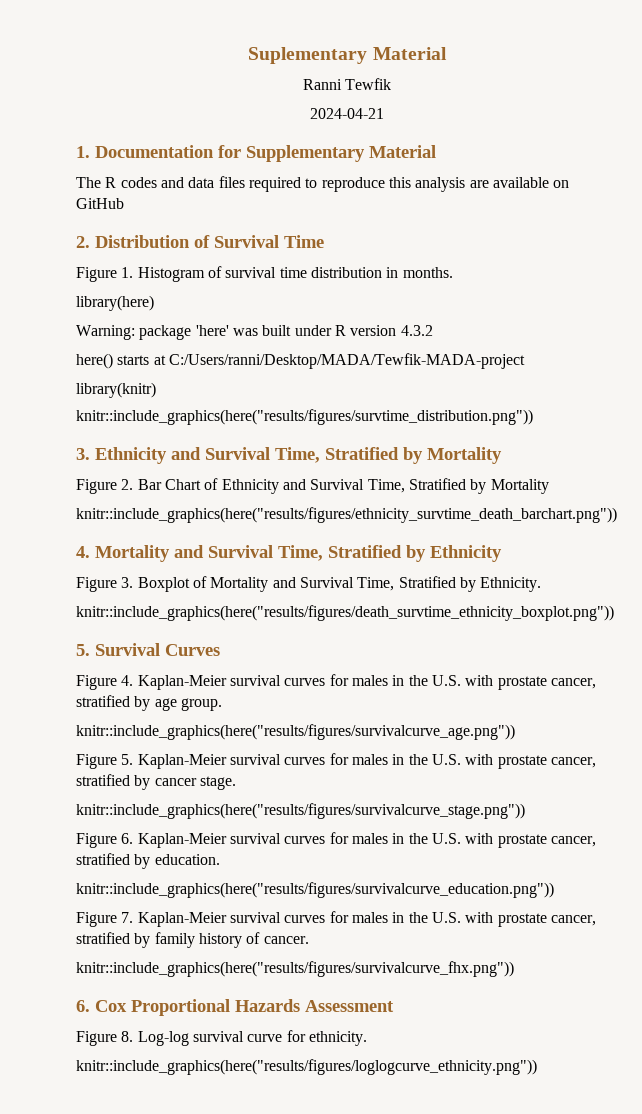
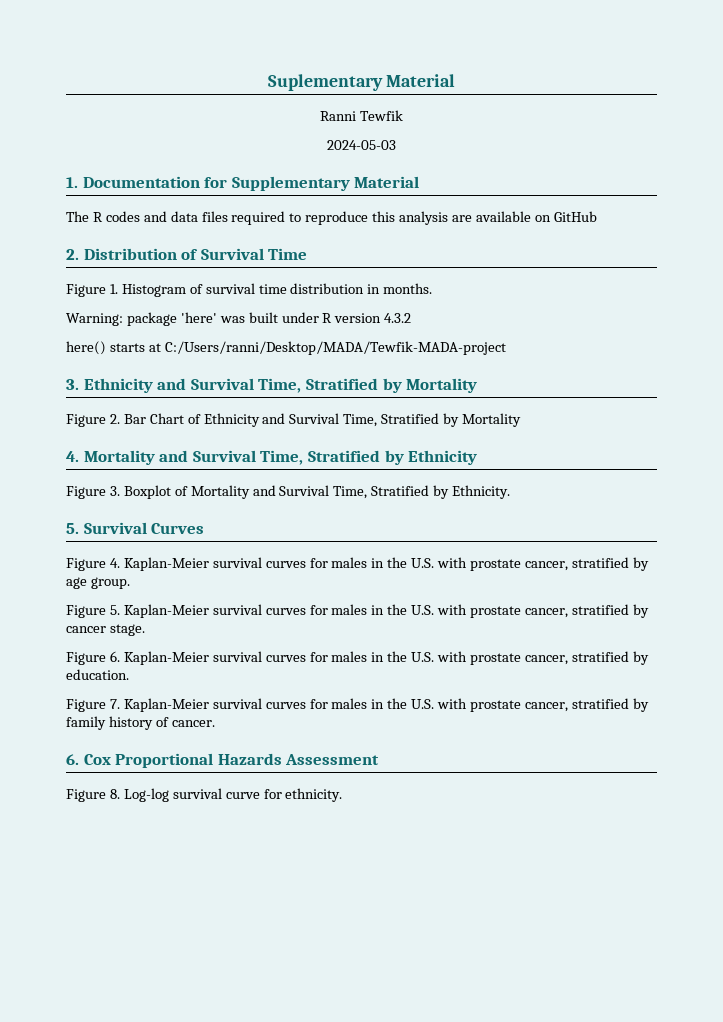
[310,108,384,119] 2024-04-21 -> [327,140,396,150] 2024-05-03
[76,295,154,311] // library(here) -> (433, 288) none
[76,382,156,398] [76,409,533,425] // library(knitr) // knitr::include_graphics(here("results/figures/survtime_distribution.png")) -> (506, 348) none
[76,507,617,523] // knitr::include_graphics(here("results/figures/ethnicity_survtime_death_barchart.png")) -> (522, 420) none
[76,605,614,621] // knitr::include_graphics(here("results/figures/death_survtime_ethnicity_boxplot.png")) -> (511, 492) none
[76,724,515,740] // knitr::include_graphics(here("results/figures/survivalcurve_age.png")) -> (130, 583) none
[76,803,525,819] // knitr::include_graphics(here("results/figures/survivalcurve_stage.png")) -> (145, 630) none
[76,882,554,898] // knitr::include_graphics(here("results/figures/survivalcurve_education.png")) -> (129, 674) none
[76,961,514,977] // knitr::include_graphics(here("results/figures/survivalcurve_fhx.png")) -> (215, 723) none
[76,1059,537,1075] // knitr::include_graphics(here("results/figures/loglogcurve_ethnicity.png")) -> (343, 795) none

